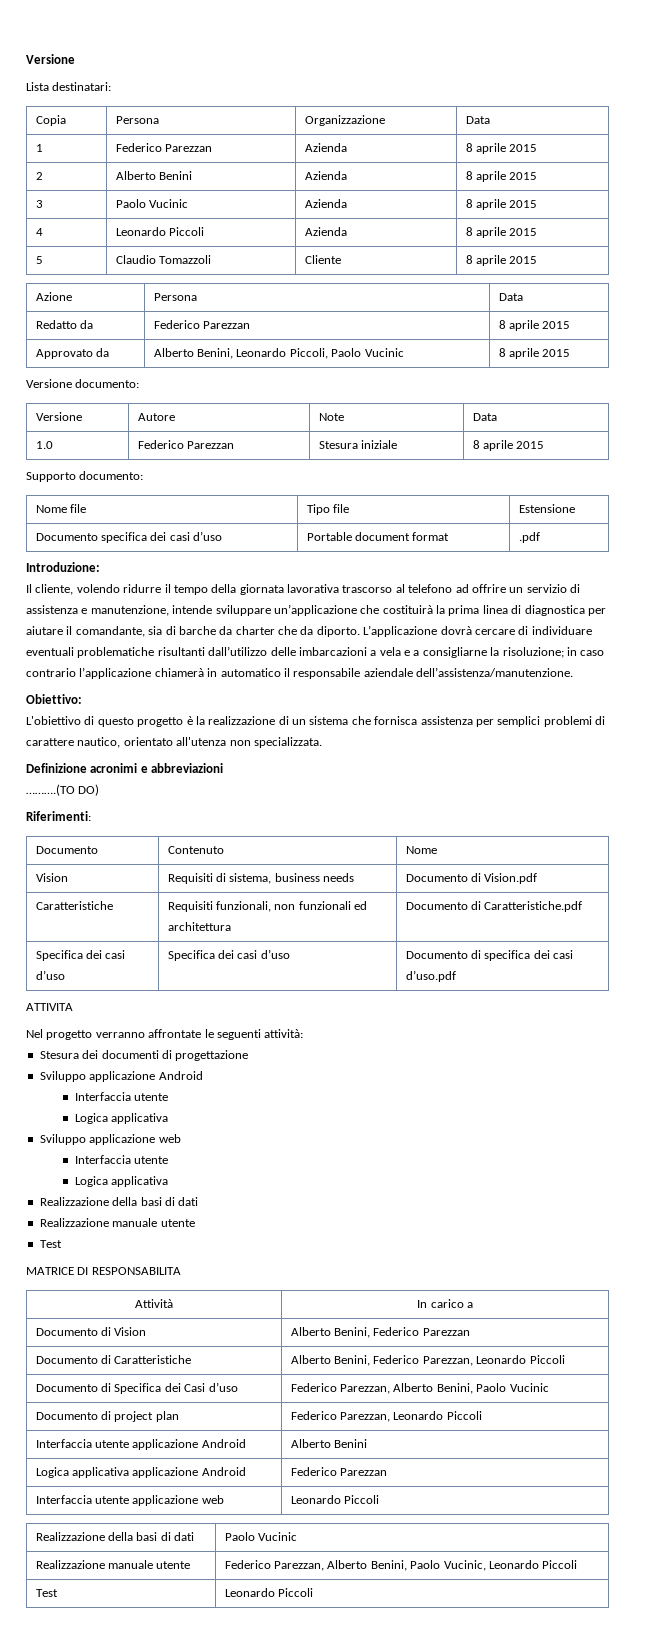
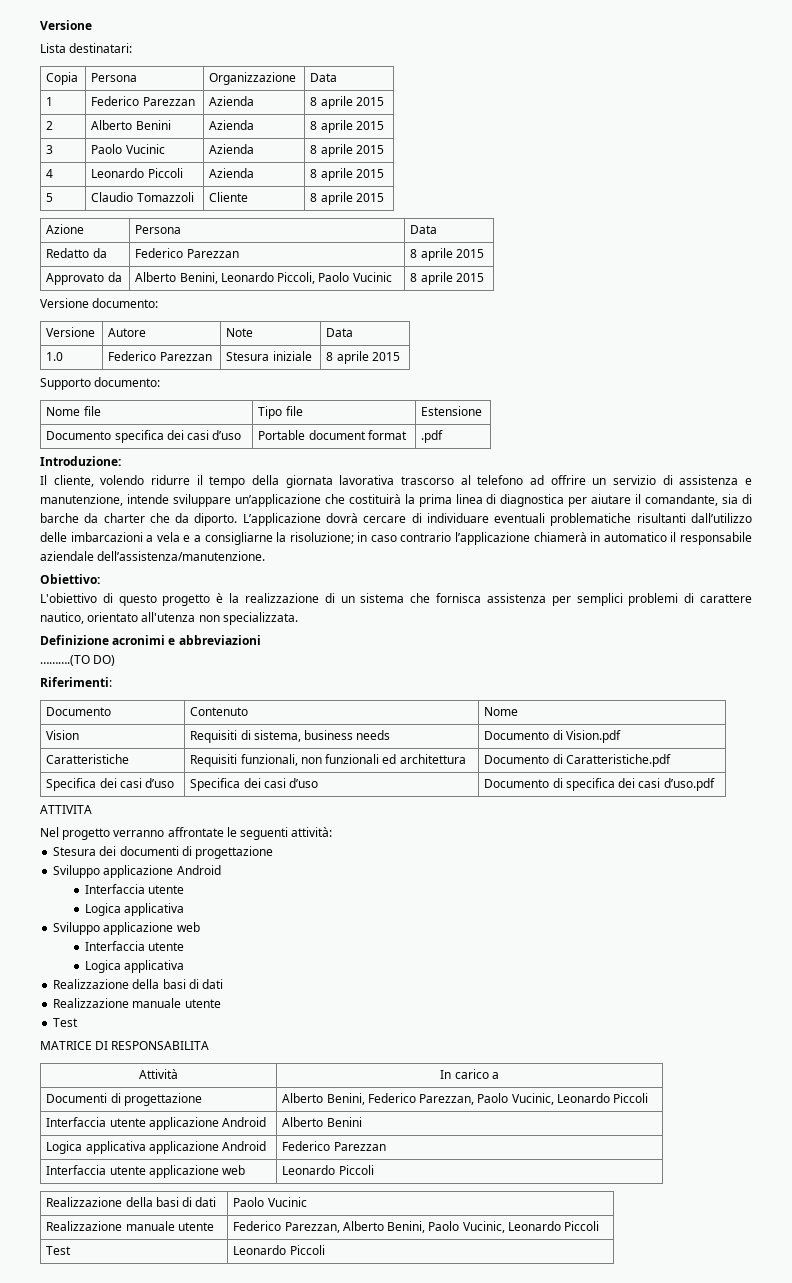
[35,1327,147,1336] [290,1327,470,1338] [35,1355,192,1364] [290,1355,565,1366] [35,1382,238,1394] [290,1383,549,1394] [35,1411,179,1422] [290,1411,391,1422] Documento di Vision | Alberto Benini, Federico Parezzan // Documento di Caratteristiche | Alberto Benini, Federico Parezzan, Leonardo Piccoli // Documento di Specifica dei Casi d’uso | Federico Parezzan, Alberto Benini, Paolo Vucinic // Documento di project plan | Federico Parezzan, -> [46,1093,202,1106] [282,1093,554,1105] Documenti di progettazione | Alberto Benini, Federico Parezzan, Paolo Vucinic,

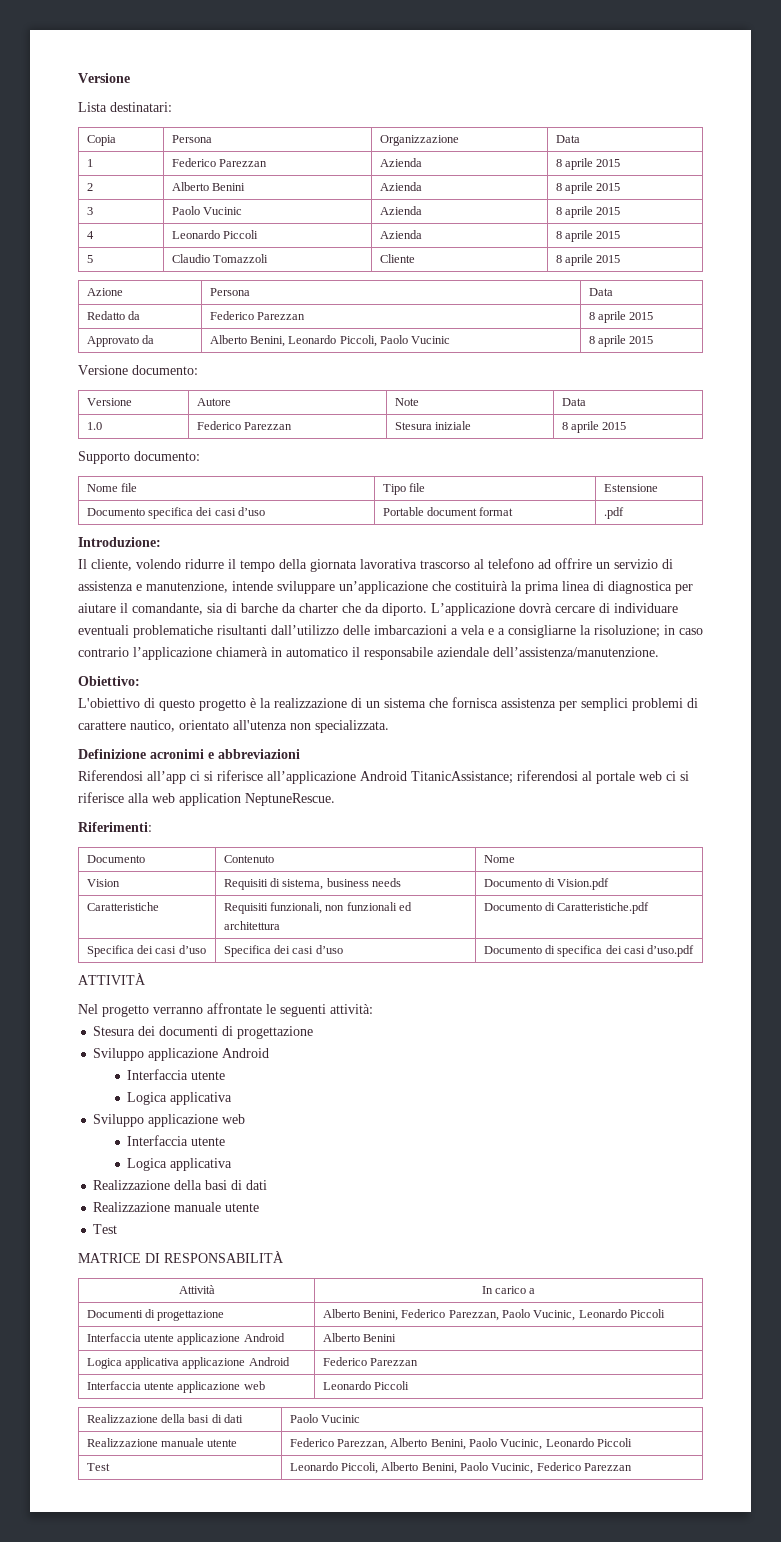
[40,655,116,666] ……….(TO DO) -> [78,770,689,784] [78,792,335,806] Riferendosi all’app ci si riferisce all’applicazione Android TitanicAssistance; riferendosi al portale web ci si riferisce alla web application NeptuneRescue.
[40,805,92,814] ATTIVITA -> [78,973,146,985] ATTIVITÀ
[111,1041,210,1050] RESPONSABILITA -> [164,1251,284,1263] RESPONSABILITÀ
[289,1245,325,1255] Piccoli -> [340,1462,633,1474] Piccoli, Alberto Benini, Paolo Vucinic, Federico Parezzan

